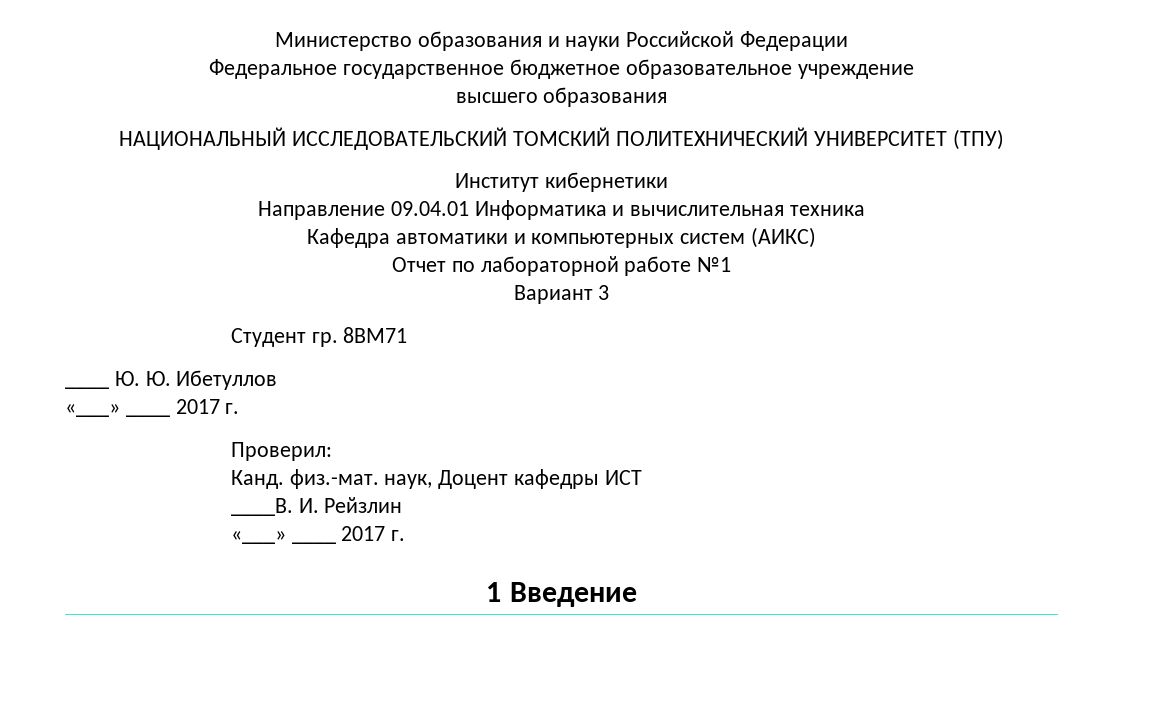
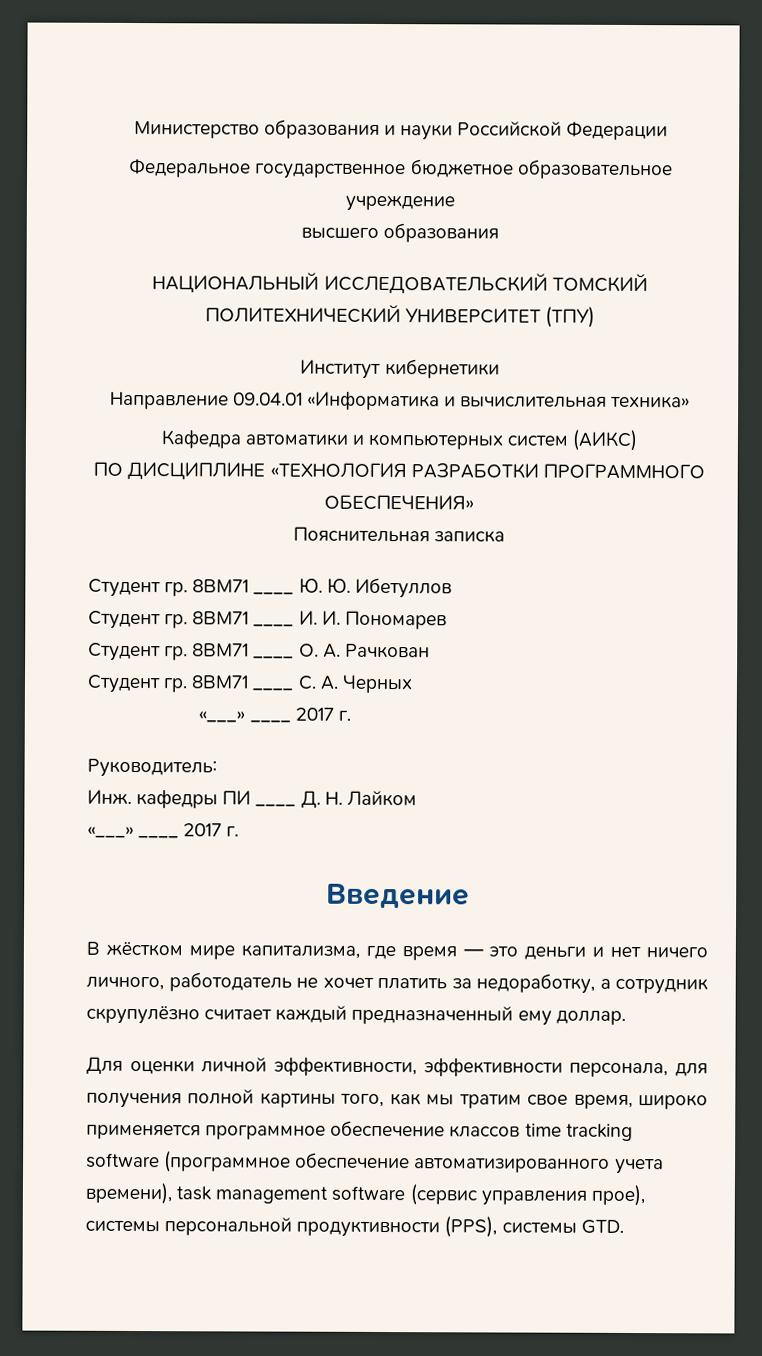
[474,200,607,220] Информатика -> [306,390,440,411] «Информатика
[790,205,866,216] техника -> [610,395,691,409] техника»
[391,256,732,276] [513,285,610,304] [230,327,408,347] Отчет по лабораторной работе №1 // Вариант 3 // Студент гр. 8ВМ71 // -> [93,461,705,481] [324,494,474,511] [292,526,506,543] [88,578,250,598] ПО ДИСЦИПЛИНЕ «ТЕХНОЛОГИЯ РАЗРАБОТКИ ПРОГРАММНОГО ОБЕСПЕЧЕНИЯ» // Пояснительная записка // Студент гр. 8ВМ71
[65,404,170,417] [175,399,240,414] [230,442,332,461] [230,469,642,489] [230,497,403,516] [230,531,336,544] [341,526,406,541] [486,582,502,602] «___» ____ 2017 г. // Проверил: // Канд. физ.-мат. наук, Доцент кафедры ИСТ // ____В. И. Рейзлин // «___» ____ 2017 г. // 1 -> [88,610,447,630] [88,642,430,662] [87,674,413,694] [198,707,351,723] [87,758,217,778] [87,789,417,809] [87,823,240,839] Студент гр. 8ВМ71 ____ И. И. Пономарев // Студент гр. 8ВМ71 ____ О. А. Рачкован // Студент гр. 8ВМ71 ____ С. А. Черных // «___» ____ 2017 г. // Руководитель: // Инж. кафедры ПИ ____ Д. Н. Лайком // «___» ____ 2017 г. //
(637, 594) none -> [86,941,708,961] [85,972,708,995] [86,1005,626,1026] [86,1056,708,1078] [86,1089,709,1110] [86,1120,633,1142] [86,1151,664,1175] [85,1182,645,1207] [85,1216,624,1238] // В жёстком мире капитализма, где время — это деньги и нет ничего личного, работодатель не хочет платить за недоработку, а сотрудник скрупулёзно считает каждый предназначенный ему доллар. // Для оценки личной эффективности, эффективности персонала, для получения полной картины того, как мы тратим свое время, широко применяется программное обеспечение классов time tracking software (программное обеспечение автоматизированного учета времени), task management software (сервис управления прое), системы персональной продуктивности (PPS), системы GTD.

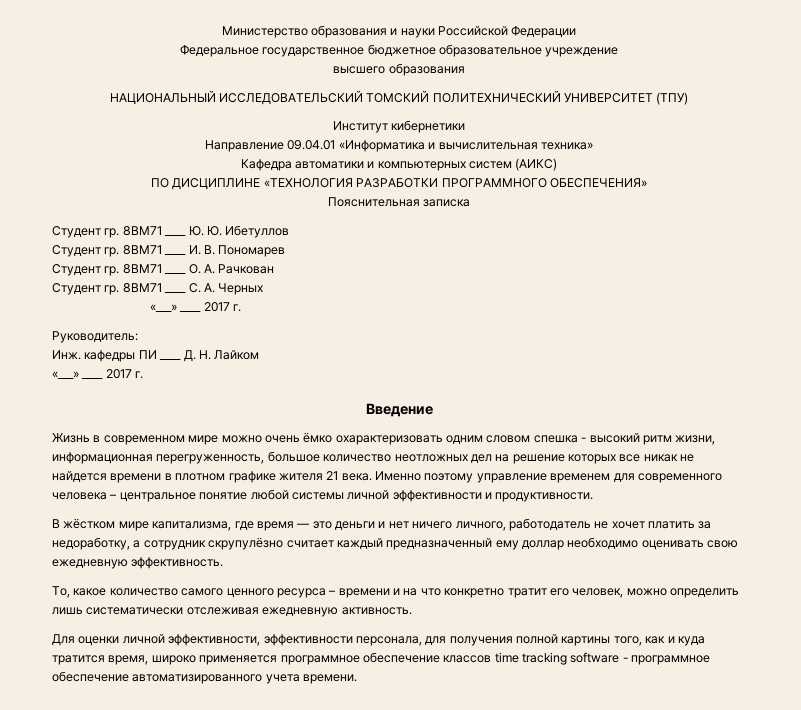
[321,610,341,625] И. -> [203,245,215,255] B.
(470, 896) none -> [52,432,716,445] [52,451,695,464] [52,471,722,483] [52,489,594,502] // Жизнь в современном мире можно очень ёмко охарактеризовать одним словом спешка - высокий ритм жизни, информационная перегруженность, большое количество неотложных дел на решение которых все никак не найдется времени в плотном графике жителя 21 века. Именно поэтому управление временем для современного человека – центральное понятие любой системы личной эффективности и продуктивности.
[555,1010,626,1025] доллар. -> [522,537,739,550] [52,557,224,569] [52,586,739,598] [52,607,412,617] доллар необходимо оценивать свою ежедневную эффективность. // То, какое количество самого ценного ресурса – времени и на что конкретно тратит его человек, можно определить лишь систематически отслеживая ежедневную активность.
[426,1094,569,1109] мы тратим свое -> [667,636,705,646] [52,655,105,665] и куда тратится
[164,1151,292,1173] (программное -> [622,655,711,665] - программное
[85,1182,645,1207] [85,1216,624,1238] времени), task management software (сервис управления прое), системы персональной продуктивности (PPS), системы GTD. -> [303,674,358,684] времени.

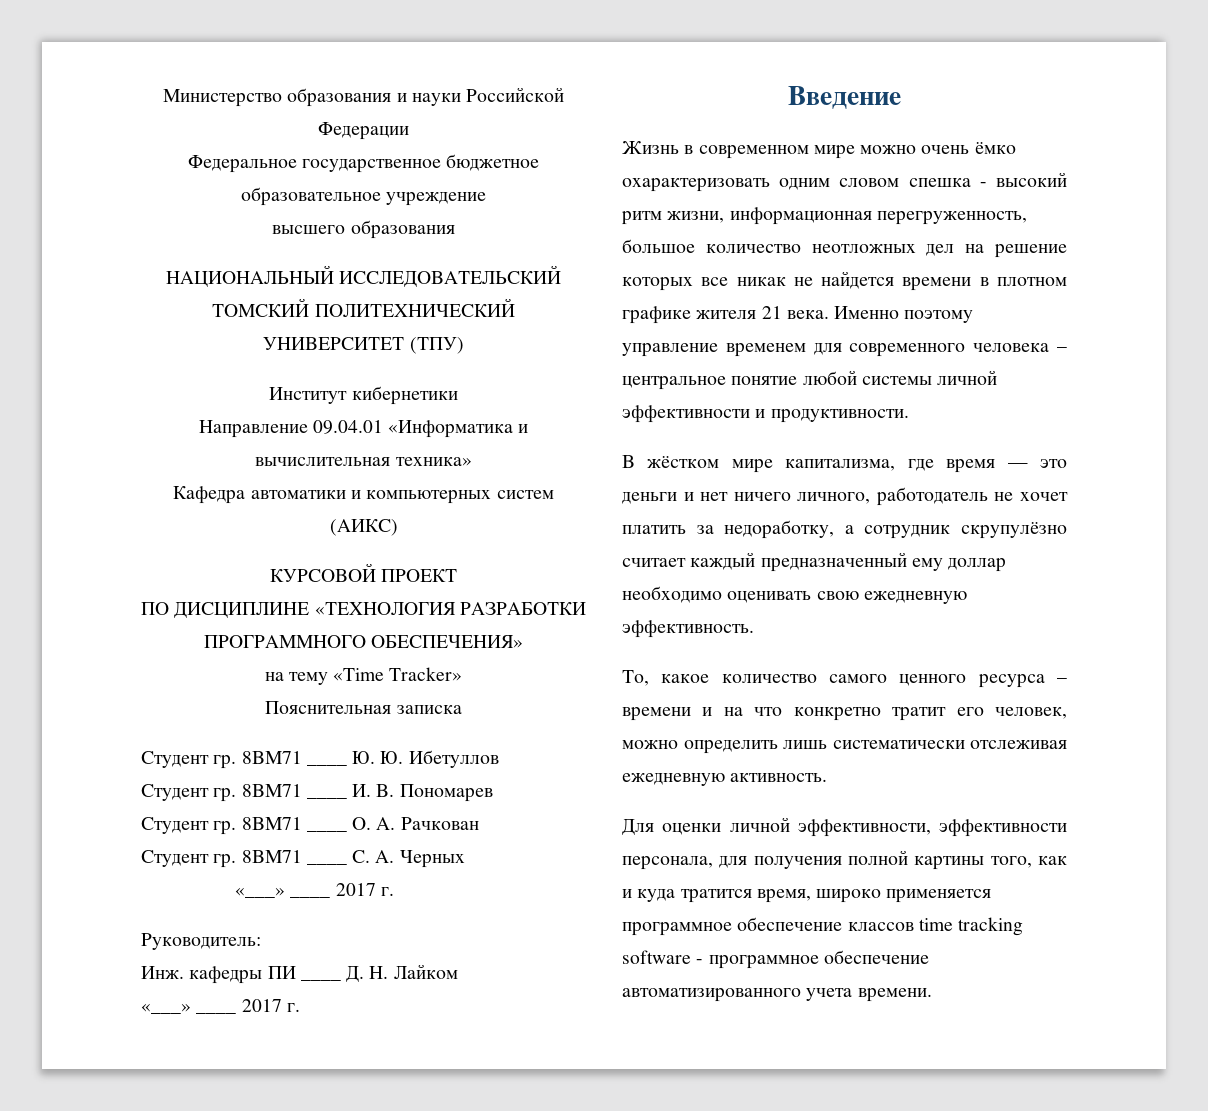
(558, 164) none -> [269,563,458,582] // КУРСОВОЙ ПРОЕКТ
(647, 183) none -> [264,667,463,685] // на тему «Time Tracker»

